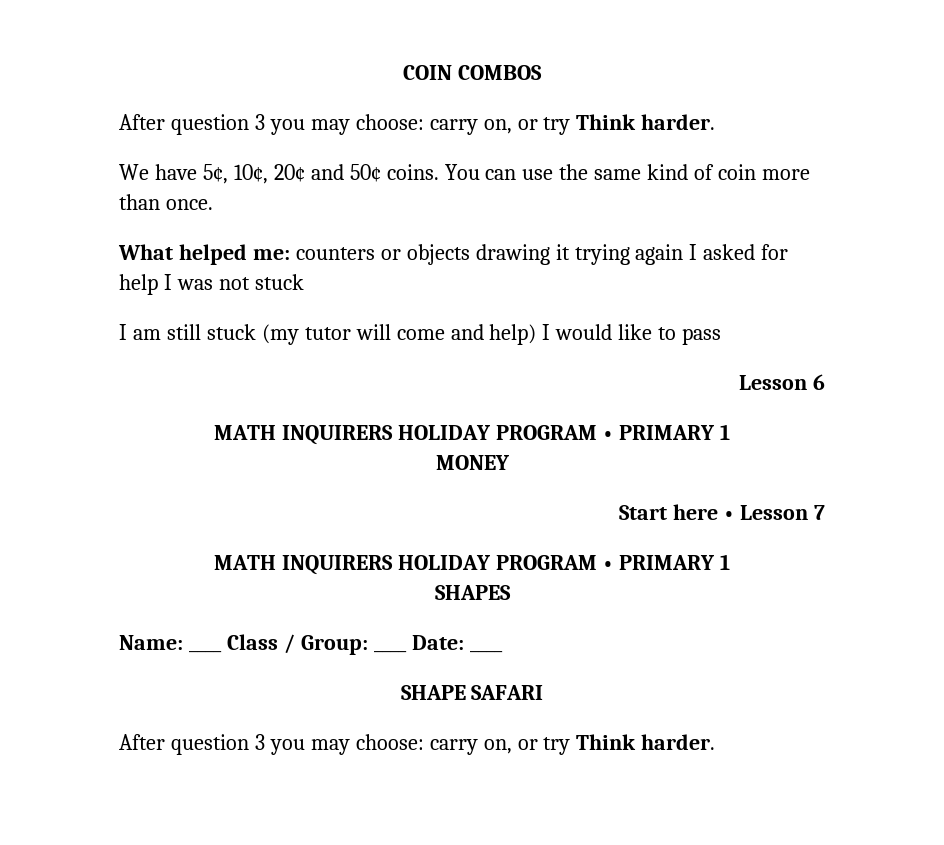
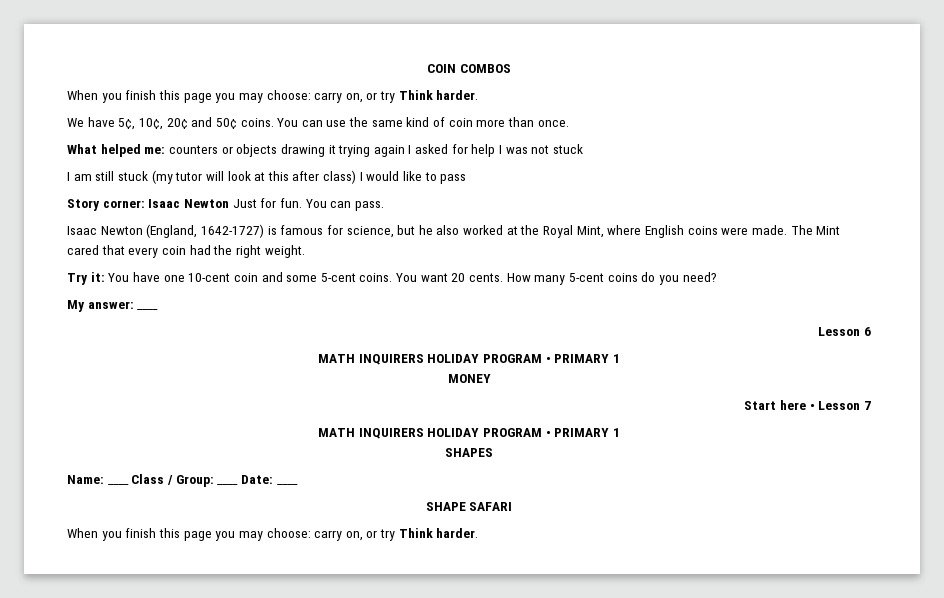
[119,114,265,135] After question 3 -> [67,90,212,103] When you finish this page
[396,324,537,345] come and help) -> [227,170,357,184] look at this after class)
(722, 336) none -> [67,198,384,211] [67,224,841,238] [67,245,305,258] [67,272,717,285] [67,300,134,312] [137,309,159,310] // Story corner: Isaac Newton Just for fun. You can pass. // Isaac Newton (England, 1642-1727) is famous for science, but he also worked at the Royal Mint, where English coins were made. The Mint cared that every coin had the right weight. // Try it: You have one 10-cent coin and some 5-cent coins. You want 20 cents. How many 5-cent coins do you need? // My answer: ____
[119,734,265,755] After question 3 -> [67,528,212,541] When you finish this page

